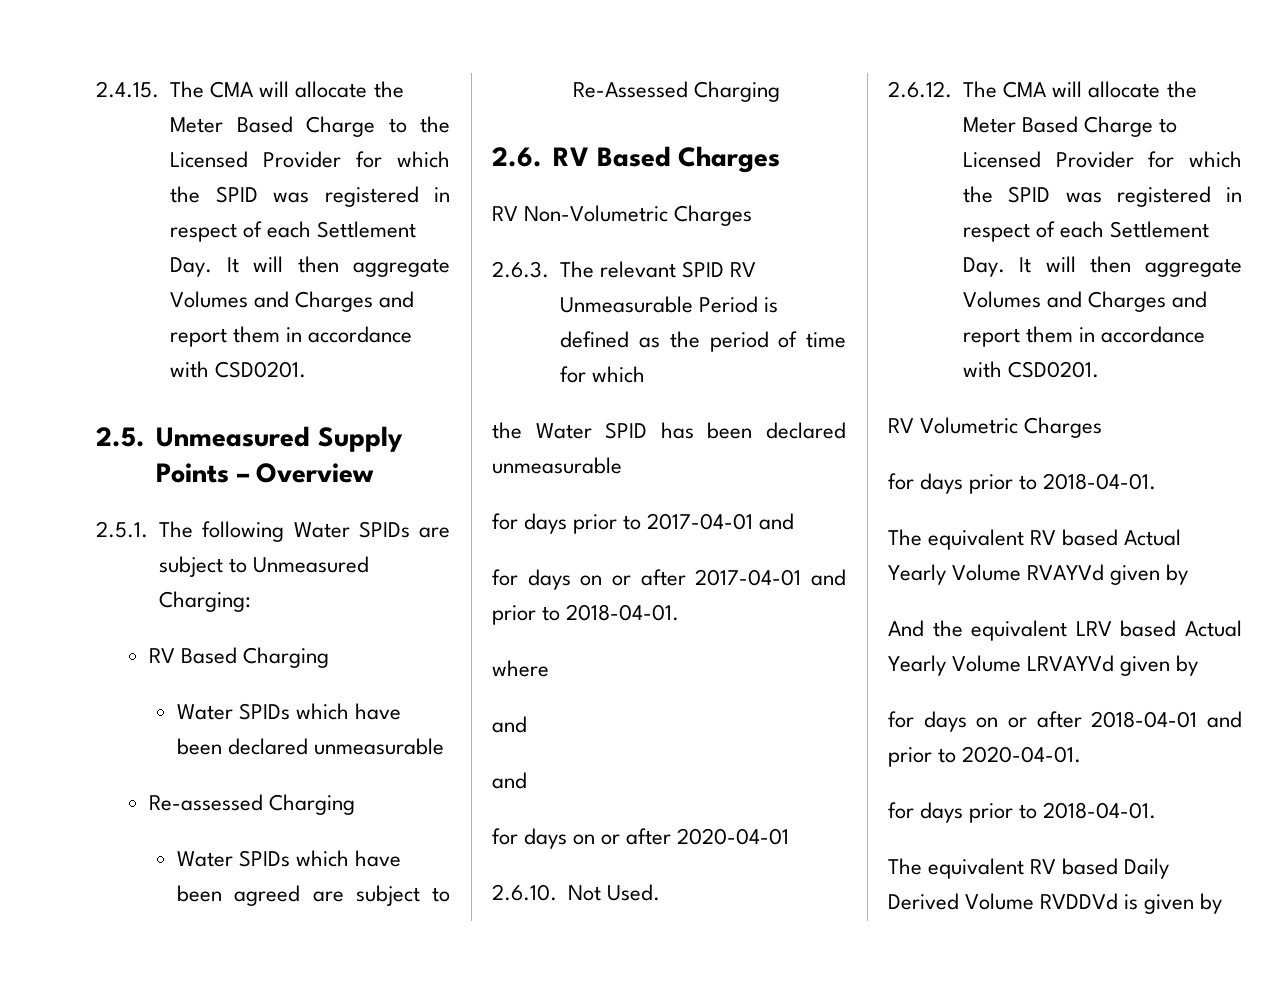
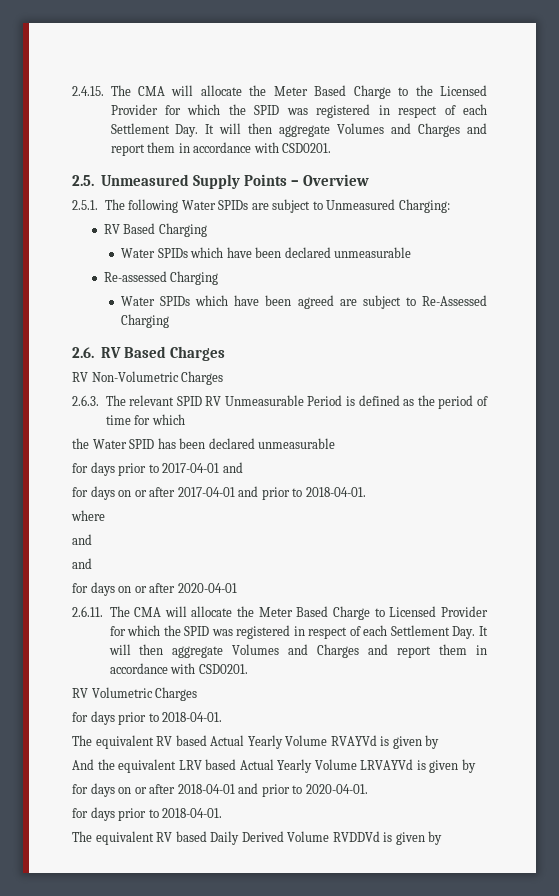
[492,884,661,901] [888,81,952,98] 2.6.10. Not Used. // 2.6.12. -> [72,606,103,617] 2.6.11.
(1105, 572) none -> [380,736,390,746] is
(1115, 663) none -> [416,760,426,770] is

